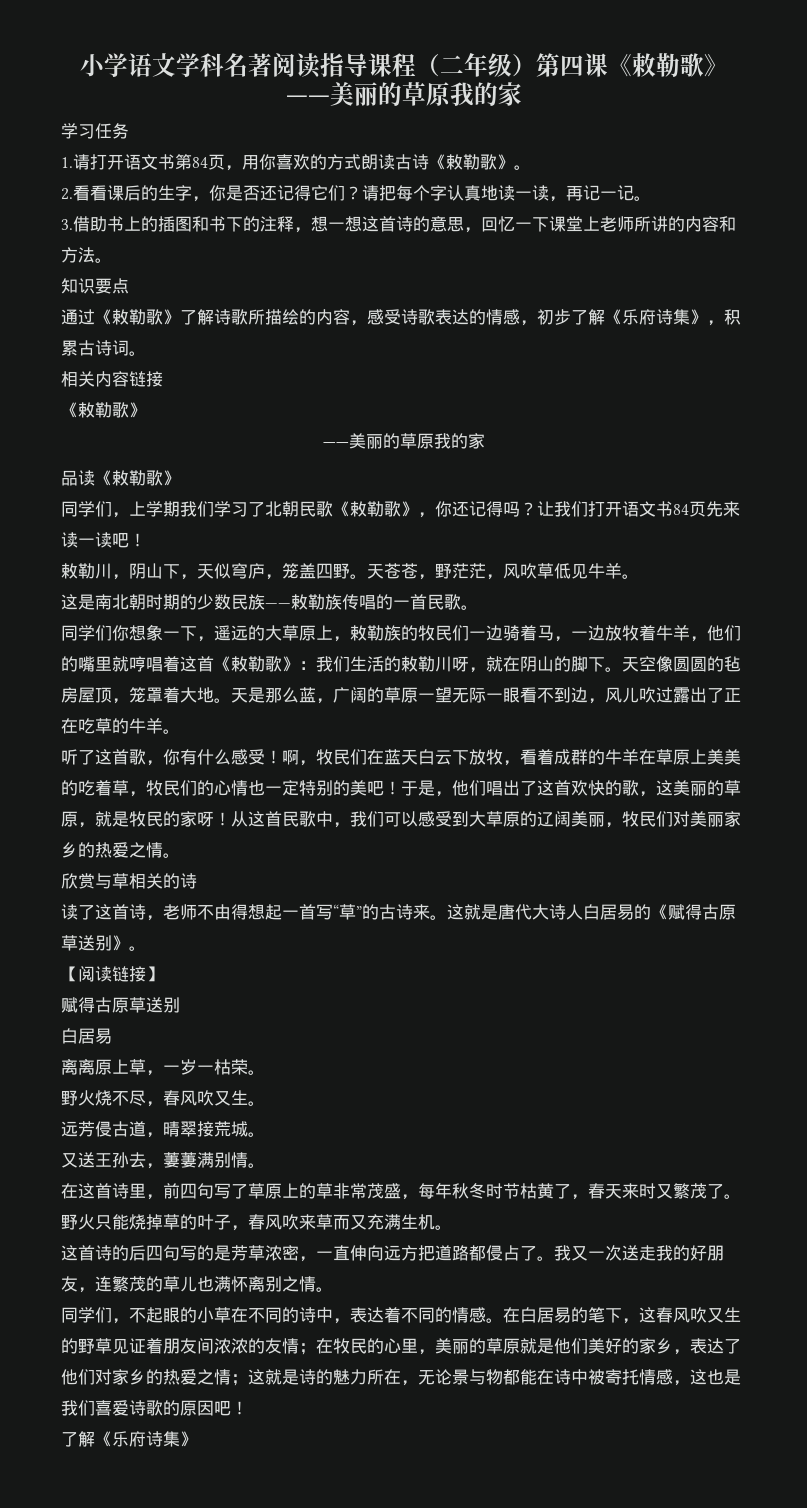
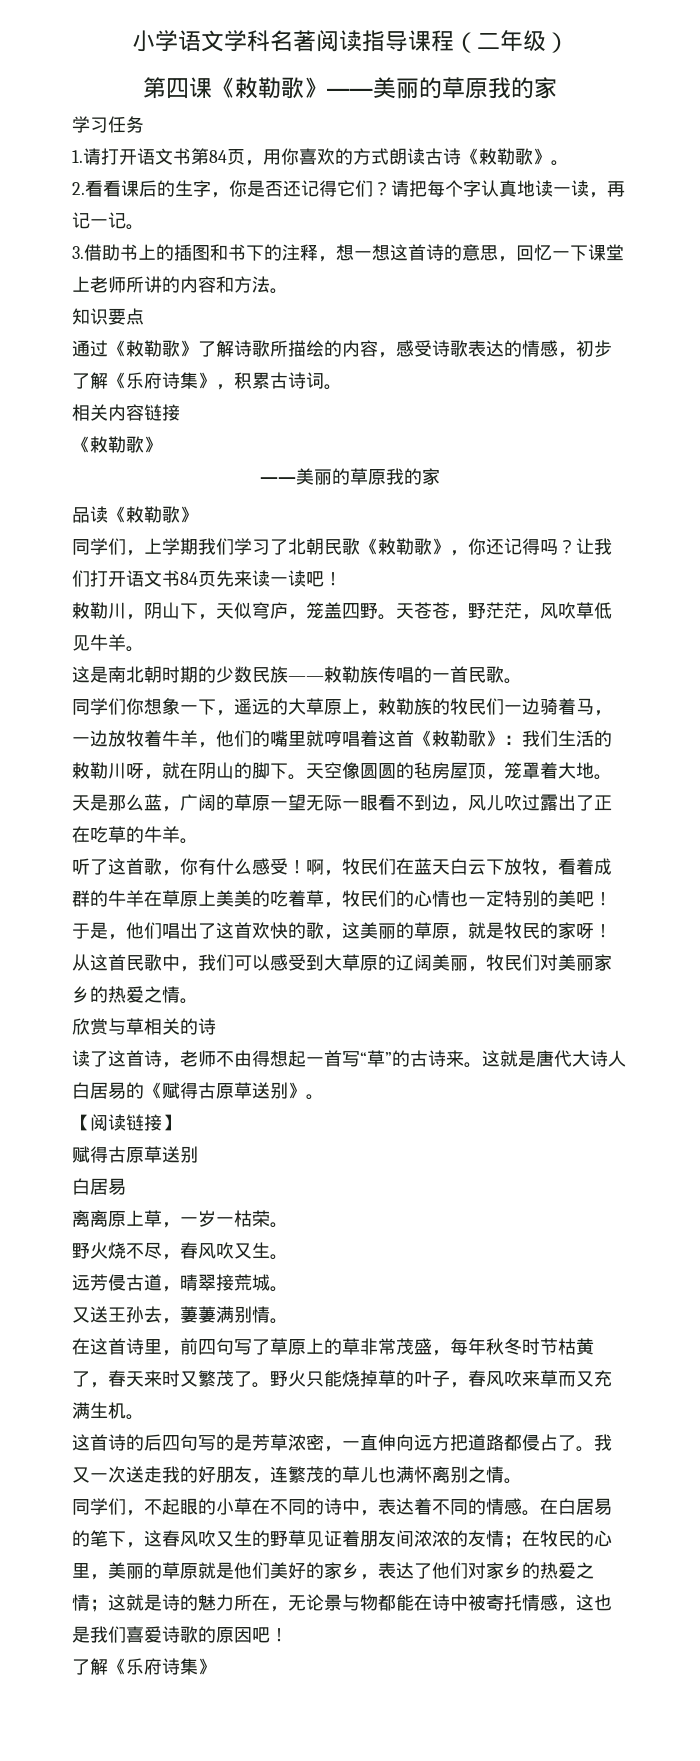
(536, 65) none -> (569, 42) //

